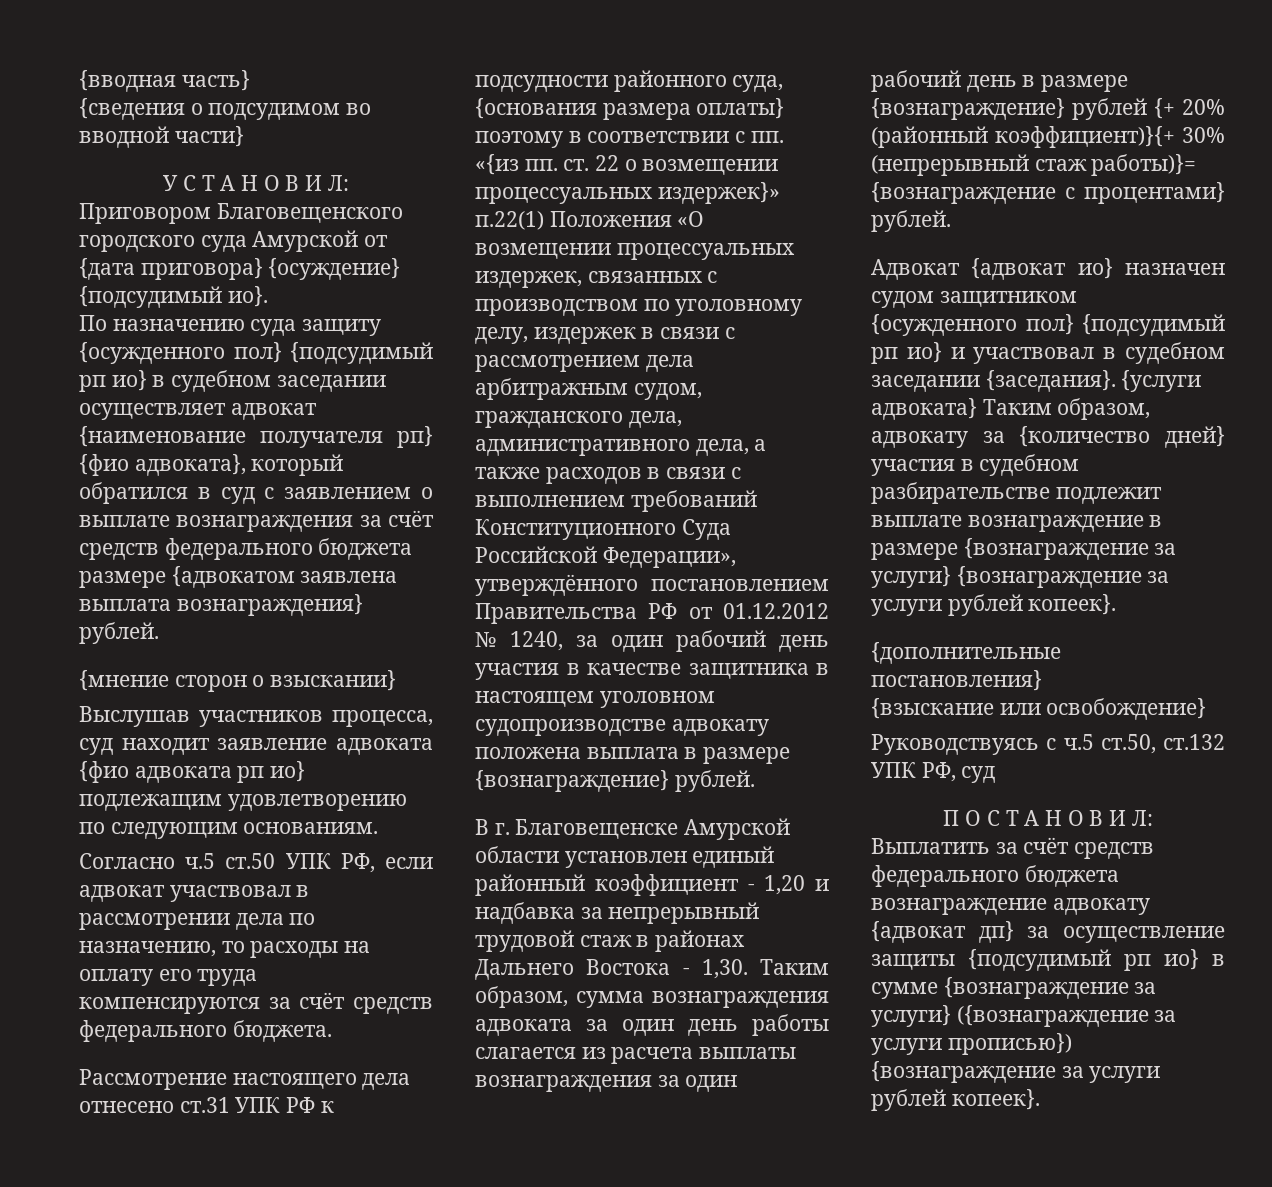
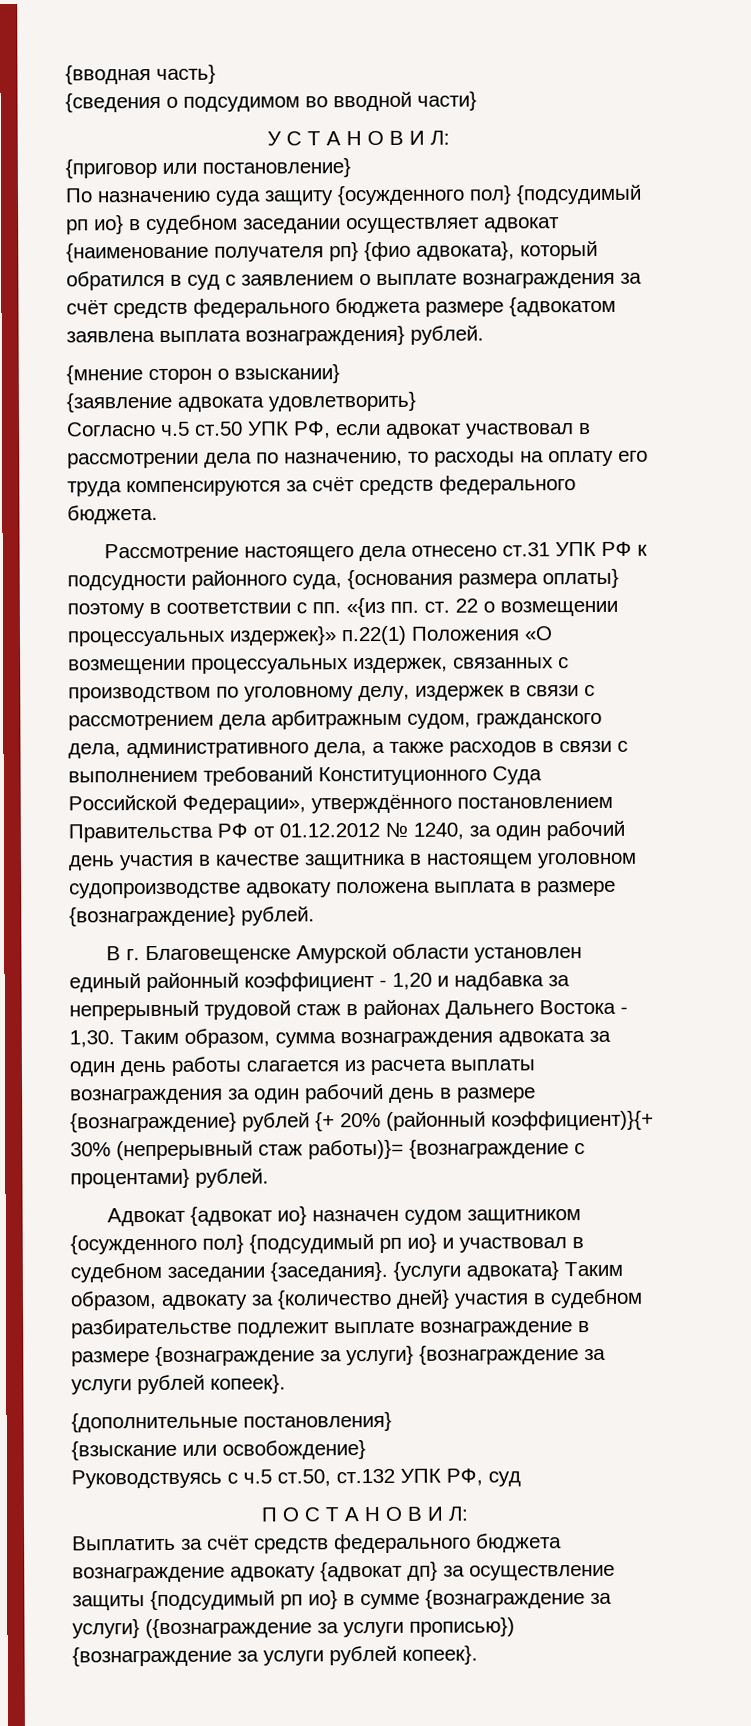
[79,203,403,224] [79,230,389,252] [79,258,401,280] [79,286,268,308] Приговором Благовещенского городского суда Амурской от {дата приговора} {осуждение} {подсудимый ио}. -> [65,158,351,179] {приговор или постановление}
[79,706,433,727] [79,738,433,755] [79,761,306,783] [79,794,407,811] [79,822,379,839] Выслушав участников процесса, суд находит заявление адвоката {фио адвоката рп ио} подлежащим удовлетворению по следующим основаниям. -> [66,391,416,413] {заявление адвоката удовлетворить}

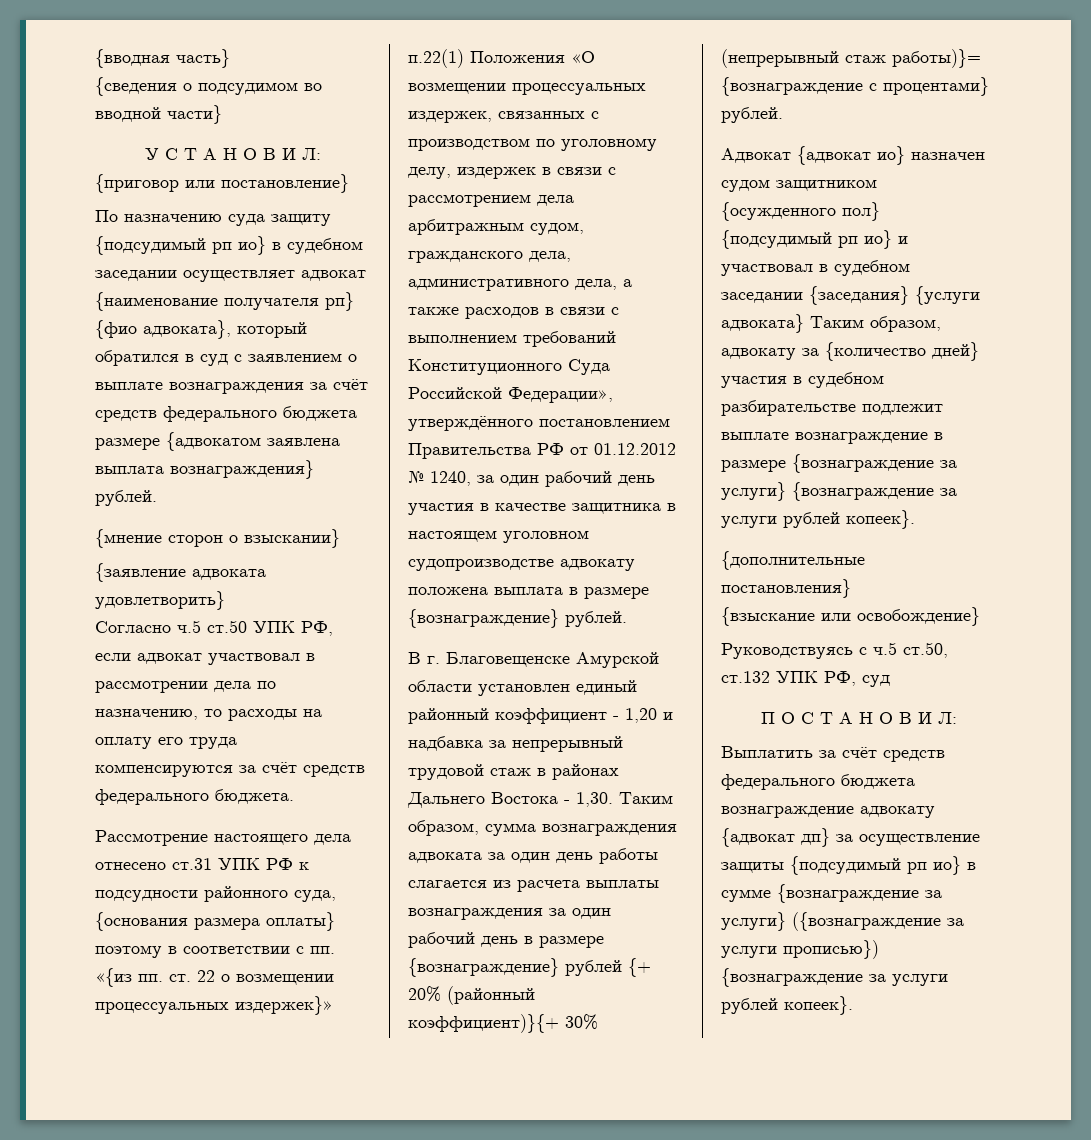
[337,185,512,206] {осужденного пол} -> (331, 220) none
[270,1261,388,1282] {заседания}. -> [809,286,909,305] {заседания}

